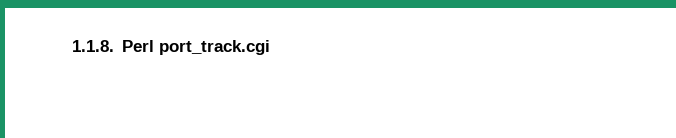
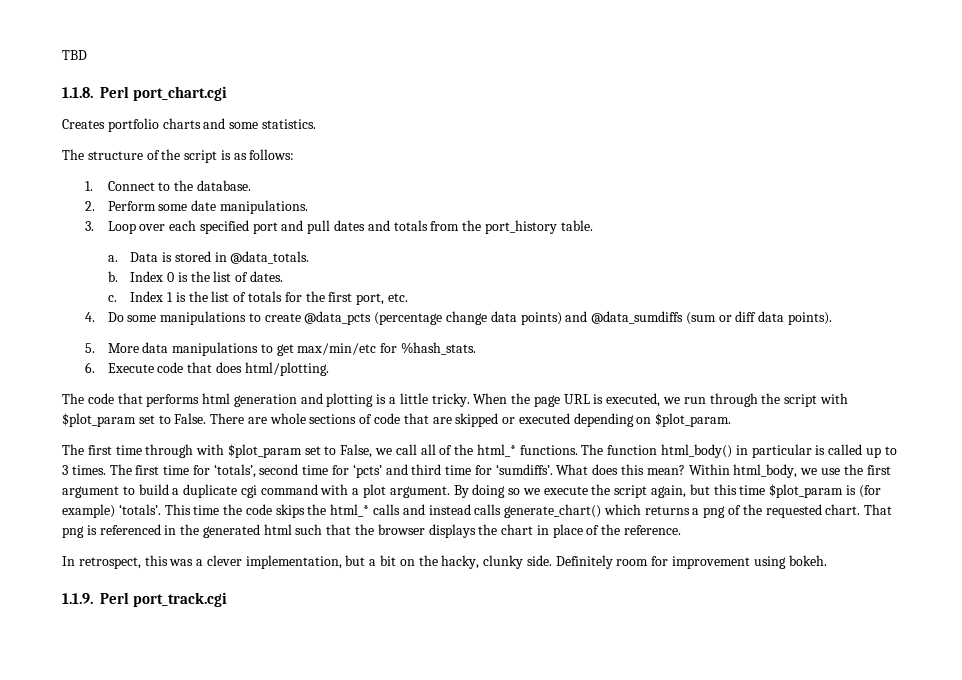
[72,40,114,52] 1.1.8. -> [62,50,87,60] [62,86,228,101] [62,118,316,132] [62,149,295,163] [84,180,251,191] [84,200,308,214] [84,220,593,234] [107,251,310,264] [107,271,283,282] [107,291,408,305] [84,311,833,325] [84,342,476,356] [84,362,329,376] [62,393,848,407] [62,413,732,427] [62,444,897,458] [62,464,891,478] [62,484,881,498] [62,504,893,518] [62,524,682,538] [62,555,827,569] [62,593,93,604] TBD // 1.1.8. Perl port_chart.cgi // Creates portfolio charts and some statistics. // The structure of the script is as follows: // 1. Connect to the database. // 2. Perform some date manipulations. // 3. Loop over each specified port and pull dates and totals from the port_history table. // a. Data is stored in @data_totals. // b. Index 0 is the list of dates. // c. Index 1 is the list of totals for the first port, etc. // 4. Do some manipulations to create @data_pcts (percentage change data points) and @data_sumdiffs (sum or diff data points). // 5. More data manipulations to get max/min/etc for %hash_stats. // 6. Execute code that does html/plotting. // The code that performs html generation and plotting is a little tricky. When the page URL is executed, we run through the script with $plot_param set to False. There are whole sections of code that are skipped or executed depending on $plot_param. // The first time through with $plot_param set to False, we call all of the html_* functions. The function html_body() in particular is called up to 3 times. The first time for ‘totals’, second time for ‘pcts’ and third time for ‘sumdiffs’. What does this mean? Within html_body, we use the first argument to build a duplicate cgi command with a plot argument. By doing so we execute the script again, but this time $plot_param is (for example) ‘totals’. This time the code skips the html_* calls and instead calls generate_chart() which returns a png of the requested chart. That png is referenced in the generated html such that the browser displays the chart in place of the reference. // In retrospect, this was a clever implementation, but a bit on the hacky, clunky side. Definitely room for improvement using bokeh. // 1.1.9.

